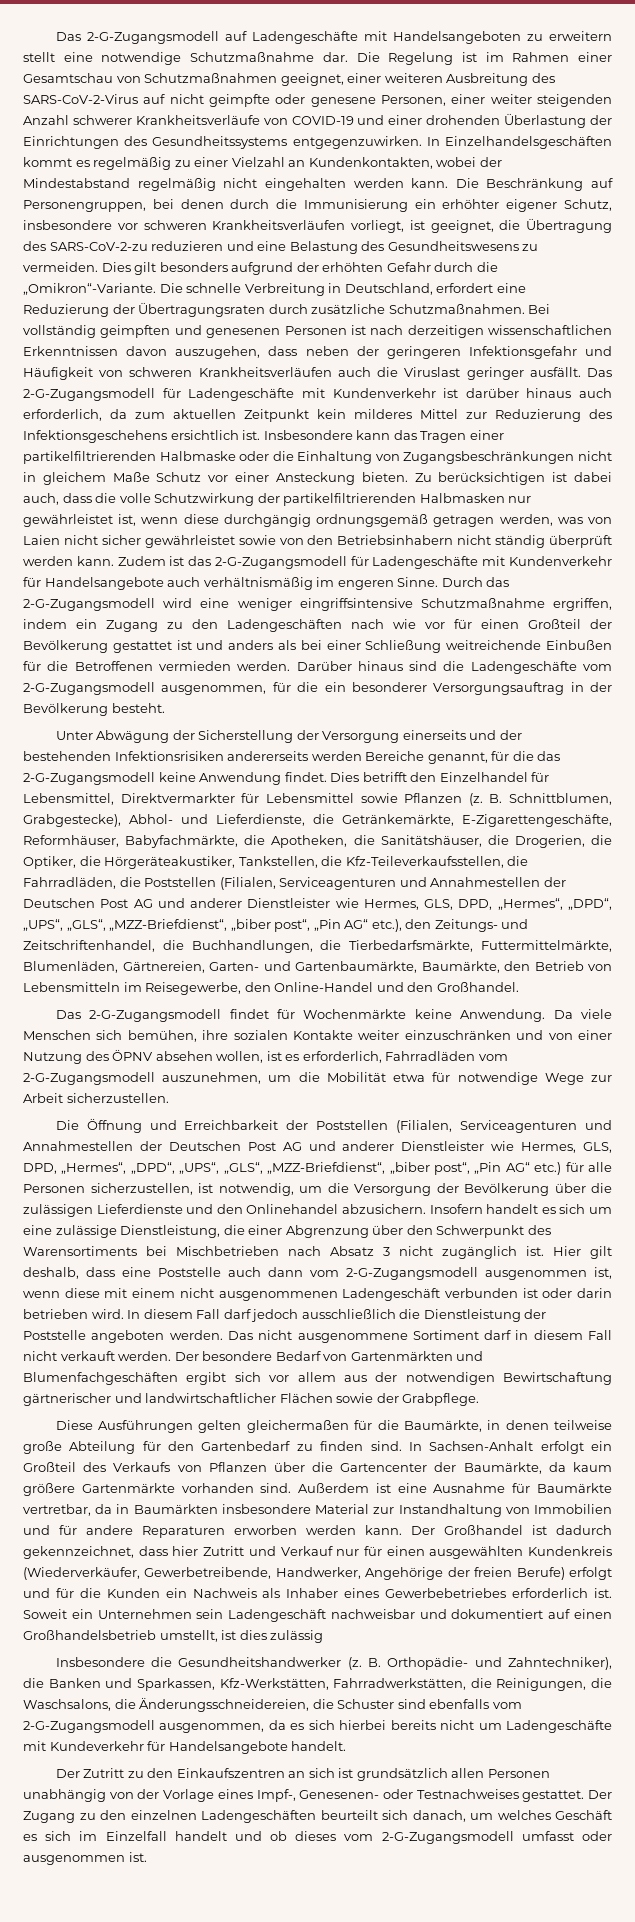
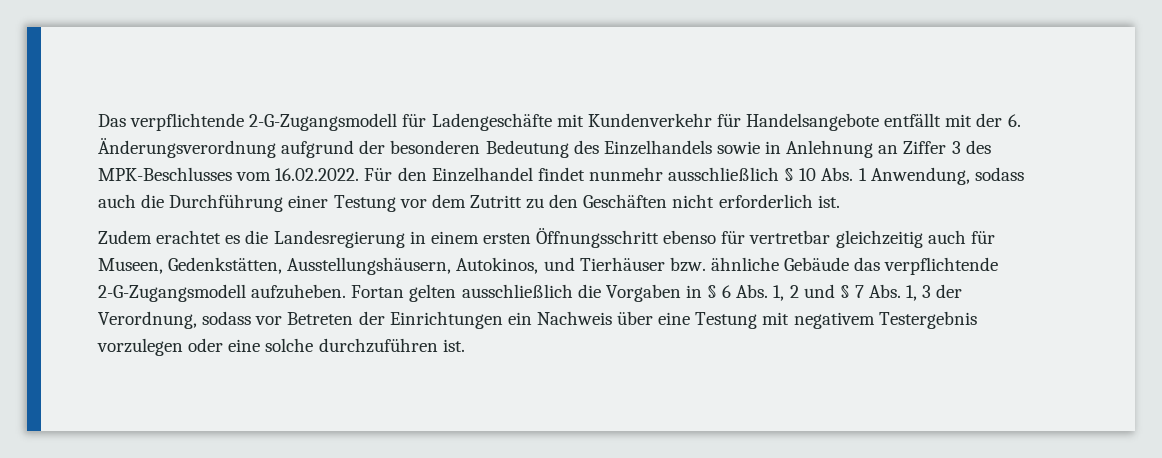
[55,31,613,44] [23,52,612,65] [23,73,555,86] [23,94,612,107] [23,113,613,128] [23,136,612,149] [23,157,502,170] [23,178,613,191] [23,199,612,212] [23,218,612,233] [23,241,539,254] [23,262,498,275] [23,283,526,296] [23,302,551,317] [23,325,612,338] [23,346,612,359] [23,367,612,380] [23,388,612,401] [23,409,612,422] [23,430,504,443] [23,451,612,464] [23,472,612,485] [23,493,532,506] [23,514,612,527] [23,535,612,548] [23,556,212,566] Das 2-G-Zugangsmodell auf Ladengeschäfte mit Handelsangeboten zu erweitern stellt eine notwendige Schutzmaßnahme dar. Die Regelung ist im Rahmen einer Gesamtschau von Schutzmaßnahmen geeignet, einer weiteren Ausbreitung des SARS-CoV-2-Virus auf nicht geimpfte oder genesene Personen, einer weiter steigenden Anzahl schwerer Krankheitsverläufe von COVID-19 und einer drohenden Überlastung der Einrichtungen des Gesundheitssystems entgegenzuwirken. In Einzelhandelsgeschäften kommt es regelmäßig zu einer Vielzahl an Kundenkontakten, wobei der Mindestabstand regelmäßig nicht eingehalten werden kann. Die Beschränkung auf Personengruppen, bei denen durch die Immunisierung ein erhöhter eigener Schutz, insbesondere vor schweren Krankheitsverläufen vorliegt, ist geeignet, die Übertragung des SARS-CoV-2-zu reduzieren und eine Belastung des Gesundheitswesens zu vermeiden. Dies gilt besonders aufgrund der erhöhten Gefahr durch die „Omikron“-Variante. Die schnelle Verbreitung in Deutschland, erfordert eine Reduzierung der Übertragungsraten durch zusätzliche Schutzmaßnahmen. Bei vollständig geimpften und genesenen Personen ist nach derzeitigen wissenschaftlichen Erkenntnissen davon auszugehen, dass neben der geringeren Infektionsgefahr und Häufigkeit von schweren Krankheitsverläufen auch die Viruslast geringer ausfällt. Das 2-G-Zugangsmodell für Ladengeschäfte mit Kundenverkehr ist darüber hinaus auch erforderlich, da zum aktuellen Zeitpunkt kein milderes Mittel zur Reduzierung des Infektionsgeschehens ersichtlich ist. Insbesondere kann das Tragen einer partikelfiltrierenden Halbmaske oder die Einhaltung von Zugangsbeschränkungen nicht in gleichem Maße Schutz vor einer Ansteckung bieten. Zu berücksichtigen ist dabei auch, dass die volle Schutzwirkung der partikelfiltrierenden Halbmasken nur gewährleistet ist, wenn diese durchgängig ordnungsgemäß getragen werden, was von Laien nicht sicher gewährleistet sowie von den Betriebsinhabern nicht ständig überprüft werden kann. Zudem ist das -> [98,113,245,131] Das verpflichtende
[167,577,510,590] [23,598,613,611] [23,619,612,632] [23,640,612,653] [23,661,612,674] [23,682,612,695] [23,703,165,716] [55,730,522,743] [23,751,561,764] [23,772,550,785] [23,793,612,806] [23,814,612,827] [23,835,612,848] [23,856,529,869] [23,877,566,890] [23,898,612,910] [23,919,529,932] [23,940,612,953] [23,961,612,973] [23,982,519,995] [55,1009,612,1022] [23,1030,612,1042] [23,1049,508,1064] [23,1072,612,1085] [23,1093,169,1103] [55,1118,612,1133] [23,1141,612,1153] [23,1162,612,1175] [23,1183,612,1196] [23,1204,613,1217] [23,1225,551,1238] [23,1246,612,1259] [23,1267,612,1280] [23,1288,612,1301] [23,1309,547,1322] [23,1330,612,1343] [23,1351,484,1361] [23,1372,612,1385] [23,1393,480,1406] [55,1420,612,1433] [23,1441,613,1454] [23,1462,612,1474] [23,1483,612,1496] [23,1504,612,1517] [23,1525,612,1538] [23,1546,612,1559] [23,1567,613,1580] [23,1588,613,1598] [23,1609,612,1622] [23,1630,324,1643] [55,1657,612,1670] [23,1678,612,1691] [23,1697,522,1712] [23,1720,612,1733] [23,1741,347,1754] [55,1768,550,1781] [23,1789,612,1802] [23,1810,612,1823] [23,1831,612,1844] [23,1855,125,1865] auch verhältnismäßig im engeren Sinne. Durch das 2-G-Zugangsmodell wird eine weniger eingriffsintensive Schutzmaßnahme ergriffen, indem ein Zugang zu den Ladengeschäften nach wie vor für einen Großteil der Bevölkerung gestattet ist und anders als bei einer Schließung weitreichende Einbußen für die Betroffenen vermieden werden. Darüber hinaus sind die Ladengeschäfte vom 2-G-Zugangsmodell ausgenommen, für die ein besonderer Versorgungsauftrag in der Bevölkerung besteht. // Unter Abwägung der Sicherstellung der Versorgung einerseits und der bestehenden Infektionsrisiken andererseits werden Bereiche genannt, für die das 2-G-Zugangsmodell keine Anwendung findet. Dies betrifft den Einzelhandel für Lebensmittel, Direktvermarkter für Lebensmittel sowie Pflanzen (z. B. Schnittblumen, Grabgestecke), Abhol- und Lieferdienste, die Getränkemärkte, E-Zigarettengeschäfte, Reformhäuser, Babyfachmärkte, die Apotheken, die Sanitätshäuser, die Drogerien, die Optiker, die Hörgeräteakustiker, Tankstellen, die Kfz-Teileverkaufsstellen, die Fahrradläden, die Poststellen (Filialen, Serviceagenturen und Annahmestellen der Deutschen Post AG und anderer Dienstleister wie Hermes, GLS, DPD, „Hermes“, „DPD“, „UPS“, „GLS“, „MZZ-Briefdienst“, „biber post“, „Pin AG“ etc.), den Zeitungs- und Zeitschriftenhandel, die Buchhandlungen, die Tierbedarfsmärkte, Futtermittelmärkte, Blumenläden, Gärtnereien, Garten- und Gartenbaumärkte, Baumärkte, den Betrieb von Lebensmitteln im Reisegewerbe, den Online-Handel und den Großhandel. // Das 2-G-Zugangsmodell findet für Wochenmärkte keine Anwendung. Da viele Menschen sich bemühen, ihre sozialen Kontakte weiter einzuschränken und von einer Nutzung des ÖPNV absehen wollen, ist es erforderlich, Fahrradläden vom 2-G-Zugangsmodell auszunehmen, um die Mobilität etwa für notwendige Wege zur Arbeit sicherzustellen. // Die Öffnung und Erreichbarkeit der Poststellen (Filialen, Serviceagenturen und Annahmestellen der Deutschen Post AG und anderer Dienstleister wie Hermes, GLS, DPD, „Hermes“, „DPD“, „UPS“, „GLS“, „MZZ-Briefdienst“, „biber post“, „Pin AG“ etc.) für alle Personen sicherzustellen, ist notwendig, um die Versorgung der Bevölkerung über die zulässigen Lieferdienste und den Onlinehandel abzusichern. Insofern handelt es sich um eine zulässige Dienstleistung, die einer Abgrenzung über den Schwerpunkt des Warensortiments bei Mischbetrieben nach Absatz 3 nicht zugänglich ist. Hier gilt deshalb, dass eine Poststelle auch dann vom 2-G-Zugangsmodell ausgenommen ist, wenn diese mit einem nicht ausgenommenen Ladengeschäft verbunden ist oder darin betrieben wird. In diesem Fall darf jedoch ausschließlich die Dienstleistung der Poststelle angeboten werden. Das nicht ausgenommene Sortiment darf in diesem Fall nicht verkauft werden. Der besondere Bedarf von Gartenmärkten und Blumenfachgeschäften ergibt sich vor allem aus der notwendigen Bewirtschaftung gärtnerischer und landwirtschaftlicher Flächen sowie der Grabpflege. // Diese Ausführungen gelten gleichermaßen für die Baumärkte, in denen teilweise große Abteilung für den Gartenbedarf zu finden sind. In Sachsen-Anhalt erfolgt ein Großteil des Verkaufs von Pflanzen über die Gartencenter der Baumärkte, da kaum größere Gartenmärkte vorhanden sind. Außerdem ist eine Ausnahme für Baumärkte vertretbar, da in Baumärkten insbesondere Material zur Instandhaltung von Immobilien und für andere Reparaturen erworben werden kann. Der Großhandel ist dadurch gekennzeichnet, dass hier Zutritt und Verkauf nur für einen ausgewählten Kundenkreis (Wiederverkäufer, Gewerbetreibende, Handwerker, Angehörige der freien Berufe) erfolgt und für die Kunden ein Nachweis als Inhaber eines Gewerbebetriebes erforderlich ist. Soweit ein Unternehmen sein Ladengeschäft nachweisbar und dokumentiert auf einen Großhandelsbetrieb umstellt, ist dies zulässig // Insbesondere die Gesundheitshandwerker (z. B. Orthopädie- und Zahntechniker), die Banken und Sparkassen, Kfz-Werkstätten, Fahrradwerkstätten, die Reinigungen, die Waschsalons, die Änderungsschneidereien, die Schuster sind ebenfalls vom 2-G-Zugangsmodell ausgenommen, da es sich hierbei bereits nicht um Ladengeschäfte mit Kundeverkehr für Handelsangebote handelt. // Der Zutritt zu den Einkaufszentren an sich ist grundsätzlich allen Personen unabhängig von der Vorlage eines Impf-, Genesenen- oder Testnachweises gestattet. Der Zugang zu den einzelnen Ladengeschäften beurteilt sich danach, um welches Geschäft es sich im Einzelfall handelt und ob dieses vom 2-G-Zugangsmodell umfasst oder ausgenommen -> [884,113,1021,127] [98,138,991,158] [98,167,1024,185] [98,194,840,212] [98,228,995,248] [98,257,999,275] [98,284,963,302] [98,311,977,329] [97,338,438,356] entfällt mit der 6. Änderungsverordnung aufgrund der besonderen Bedeutung des Einzelhandels sowie in Anlehnung an Ziffer 3 des MPK-Beschlusses vom 16.02.2022. Für den Einzelhandel findet nunmehr ausschließlich § 10 Abs. 1 Anwendung, sodass auch die Durchführung einer Testung vor dem Zutritt zu den Geschäften nicht erforderlich ist. // Zudem erachtet es die Landesregierung in einem ersten Öffnungsschritt ebenso für vertretbar gleichzeitig auch für Museen, Gedenkstätten, Ausstellungshäusern, Autokinos, und Tierhäuser bzw. ähnliche Gebäude das verpflichtende 2-G-Zugangsmodell aufzuheben. Fortan gelten ausschließlich die Vorgaben in § 6 Abs. 1, 2 und § 7 Abs. 1, 3 der Verordnung, sodass vor Betreten der Einrichtungen ein Nachweis über eine Testung mit negativem Testergebnis vorzulegen oder eine solche durchzuführen

